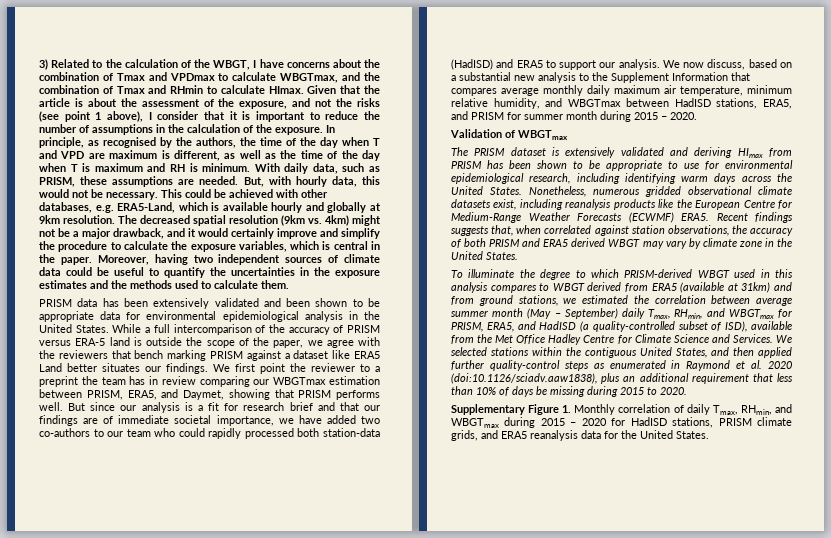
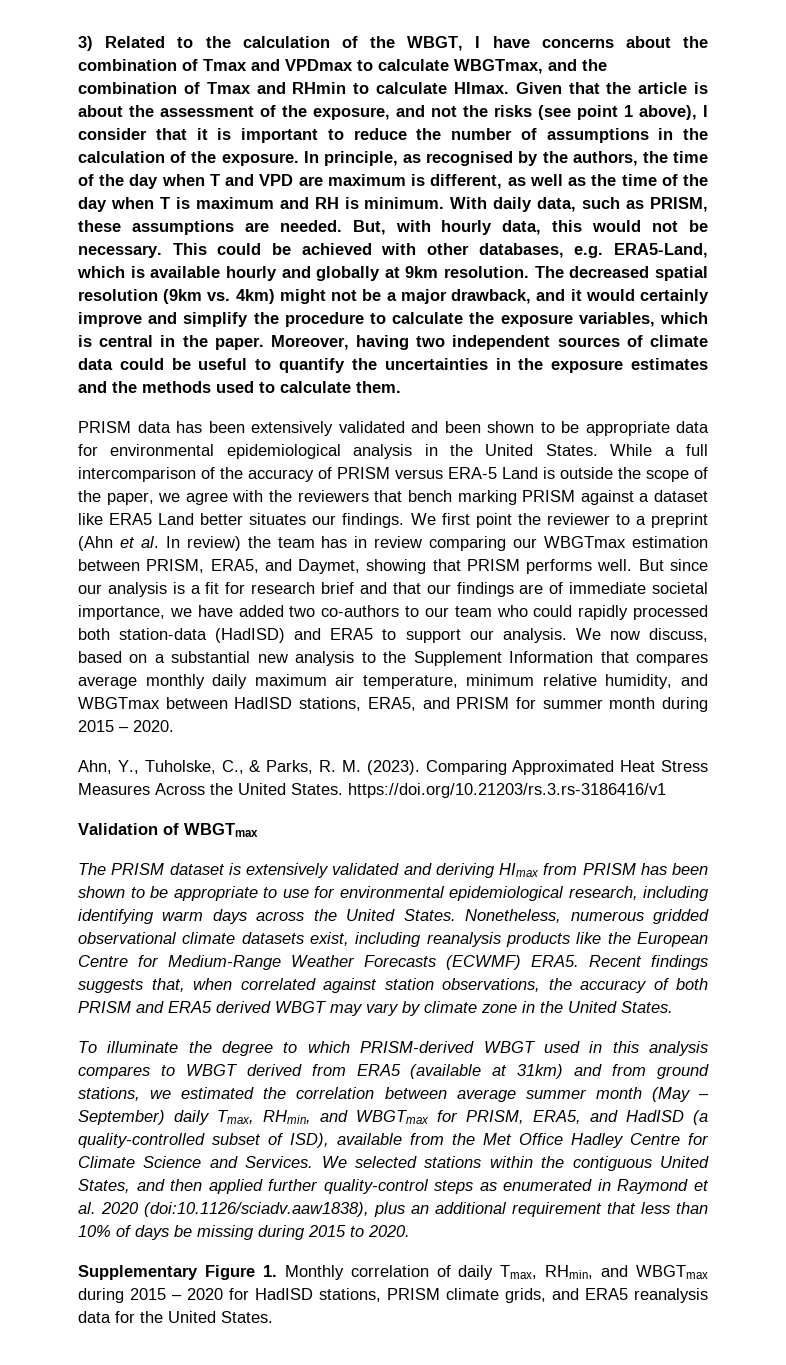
[109,337,130,346] land -> [502,467,538,479] Land
(78, 381) none -> [78,536,241,551] (Ahn et al. In review)
(697, 116) none -> [78,760,708,775] [78,783,666,798] // Ahn, Y., Tuholske, C., & Parks, R. M. (2023). Comparing Approximated Heat Stress Measures Across the United States. https://doi.org/10.21203/rs.3.rs-3186416/v1

